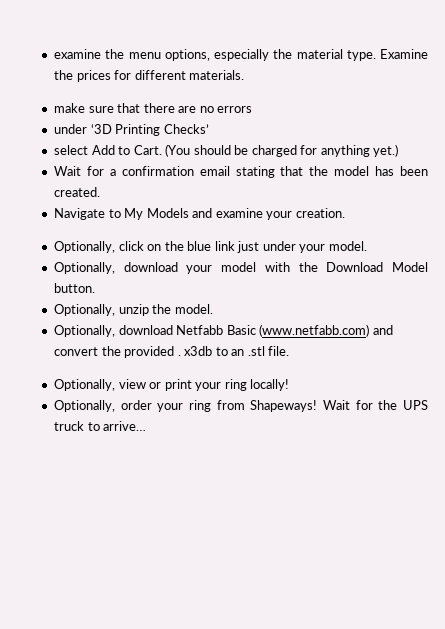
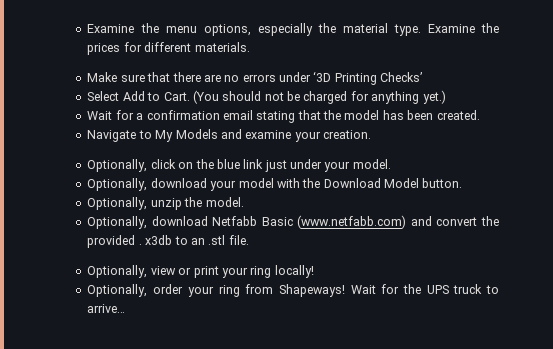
[54,49,102,59] examine -> [87,24,135,33] Examine
[54,103,86,113] make -> [87,72,118,82] Make
(253, 109) // -> (276, 78) none
[54,145,89,155] select -> [87,91,120,101] Select
(231, 150) none -> [264,92,284,101] not

